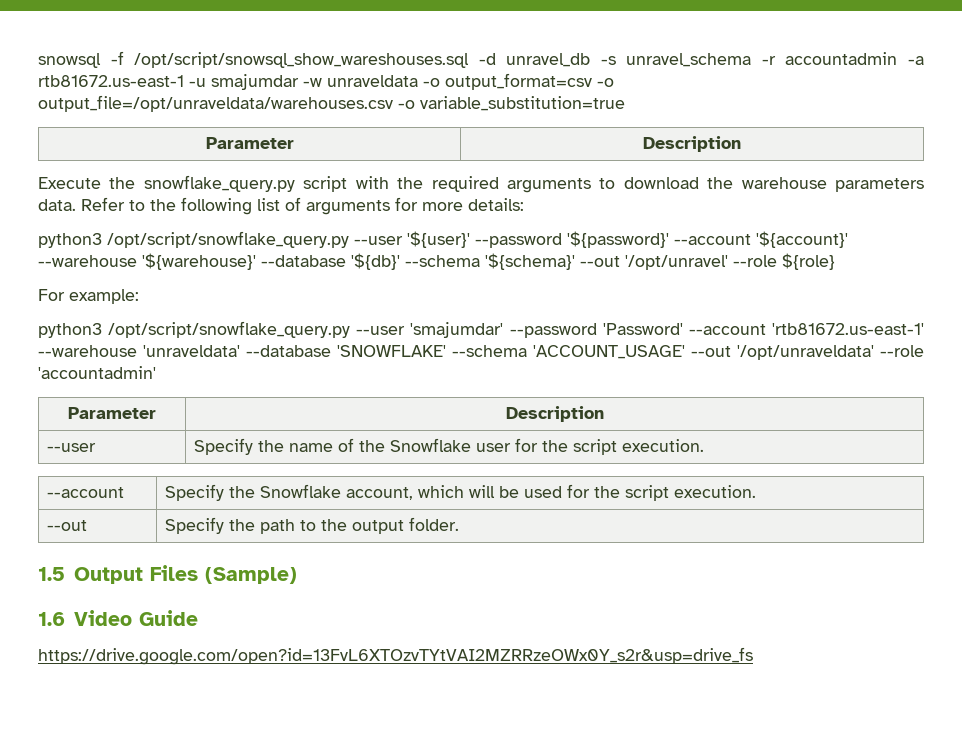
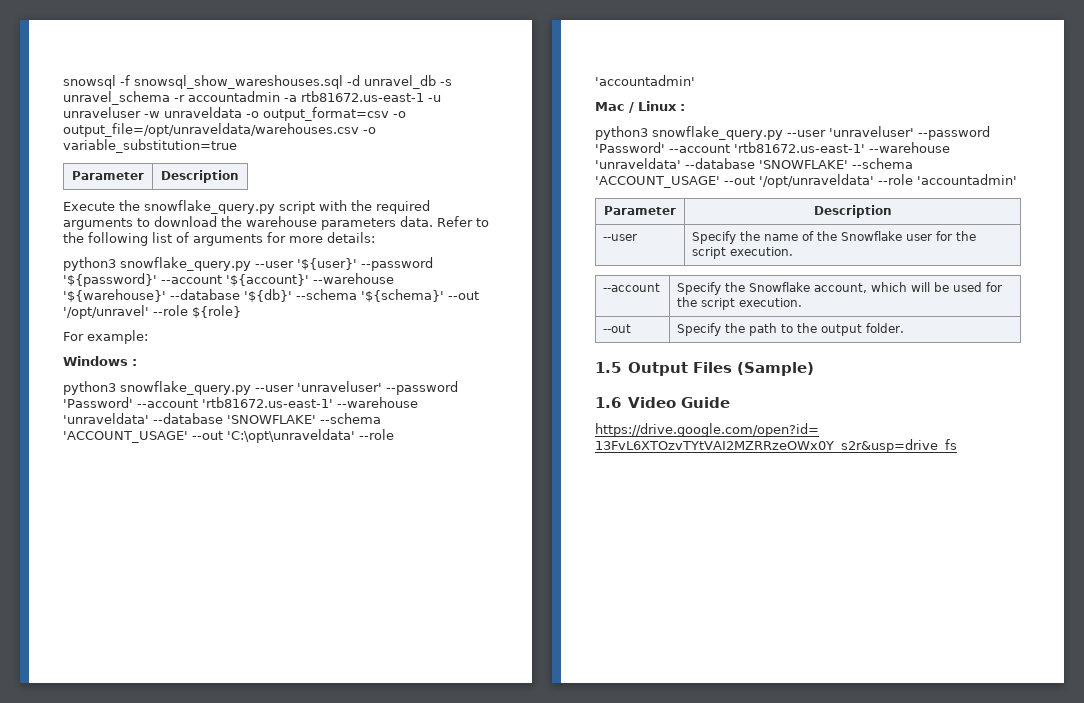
[134,52,470,68] /opt/script/snowsql_show_wareshouses.sql -> [134,75,343,89] snowsql_show_wareshouses.sql
[211,74,299,90] smajumdar -> [63,107,141,118] unraveluser
[107,231,349,248] /opt/script/snowflake_query.py -> [120,257,251,271] snowflake_query.py
[38,321,504,338] // python3 /opt/script/snowflake_query.py --user 'smajumdar' -> [63,356,137,366] [63,381,458,395] [63,397,418,408] [63,413,381,424] [63,429,394,443] [595,75,695,86] [595,101,685,113] [595,126,914,140] // Windows : // python3 snowflake_query.py --user 'unraveluser' --password 'Password' --account 'rtb81672.us-east-1' --warehouse 'unraveldata' --database 'SNOWFLAKE' --schema 'ACCOUNT_USAGE' --out 'C:\opt\unraveldata' --role 'accountadmin' // Mac / Linux : // python3 snowflake_query.py --user 'unraveluser'

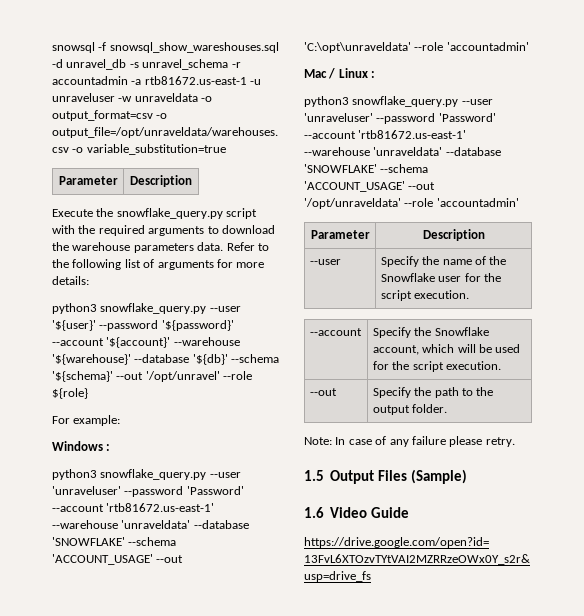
(905, 328) none -> [304,436,515,447] // Note: In case of any failure please retry.

